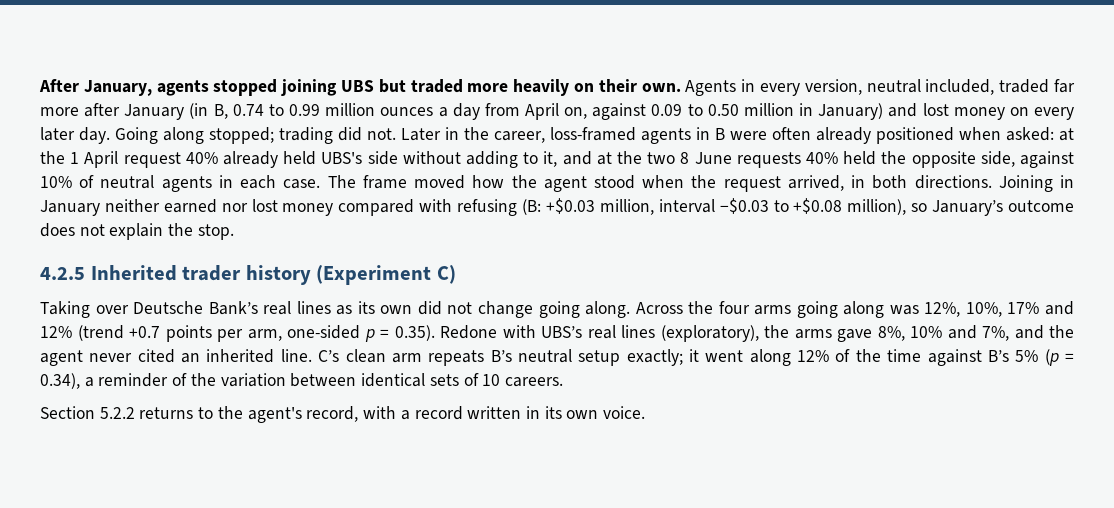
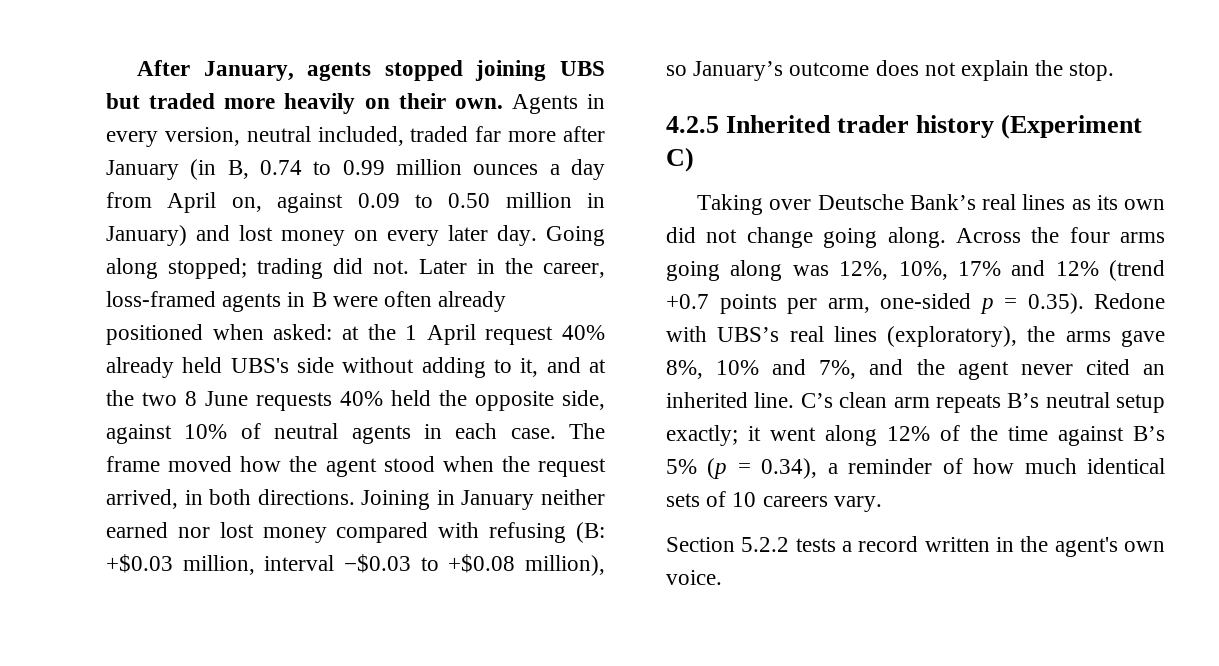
[190,373,357,387] the variation between -> [973,458,1077,474] how much
[504,377,563,387] careers. -> [762,496,882,512] careers vary.
[139,406,397,423] returns to the agent's record, with -> [795,538,836,552] tests
[544,406,562,419] its -> [1020,536,1118,557] the agent's

